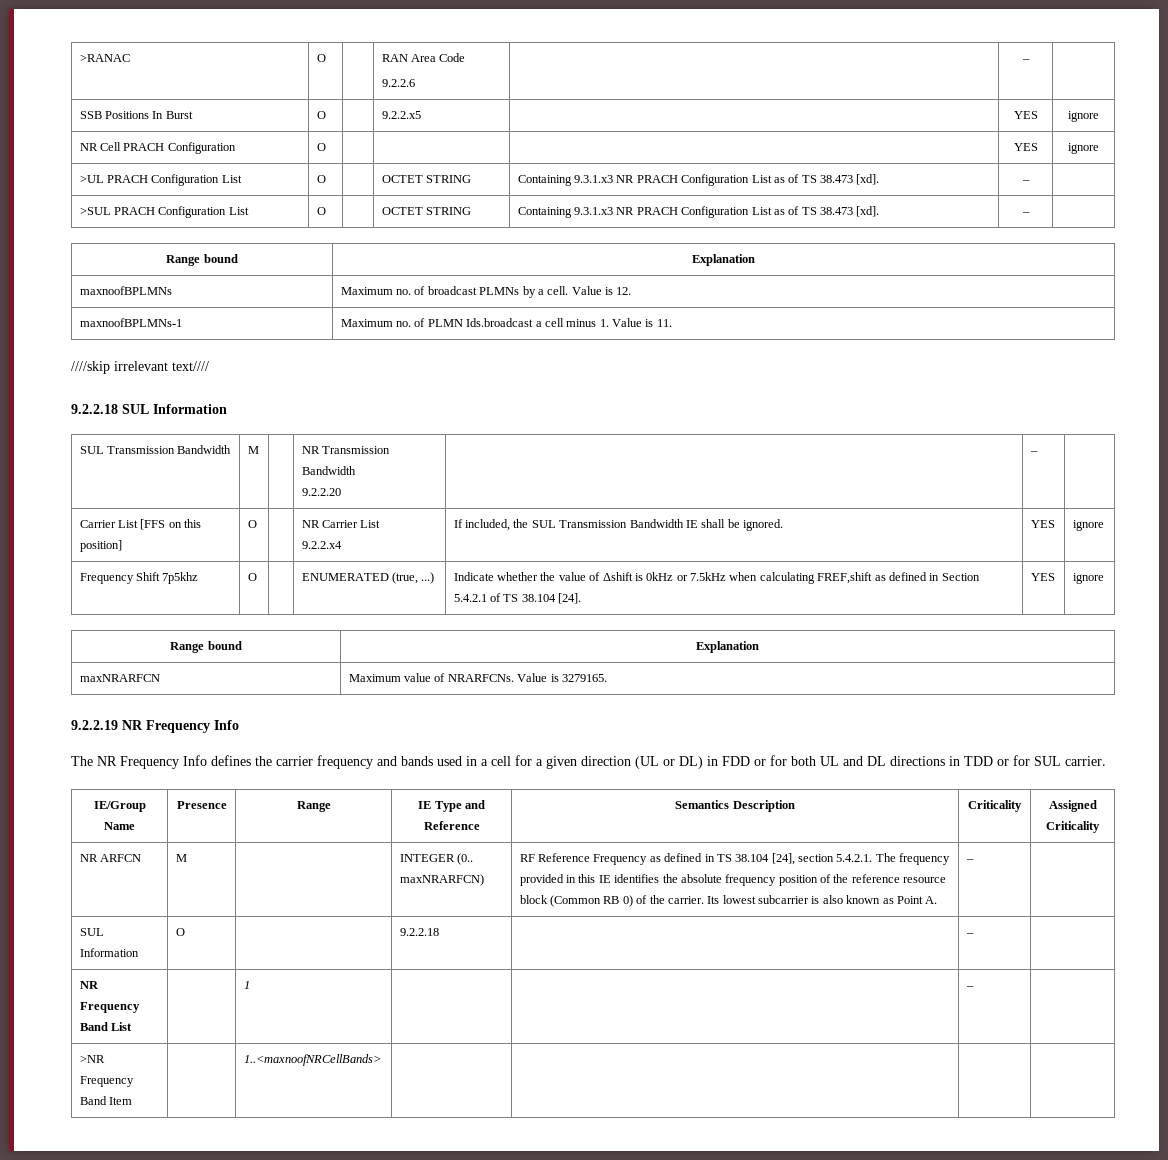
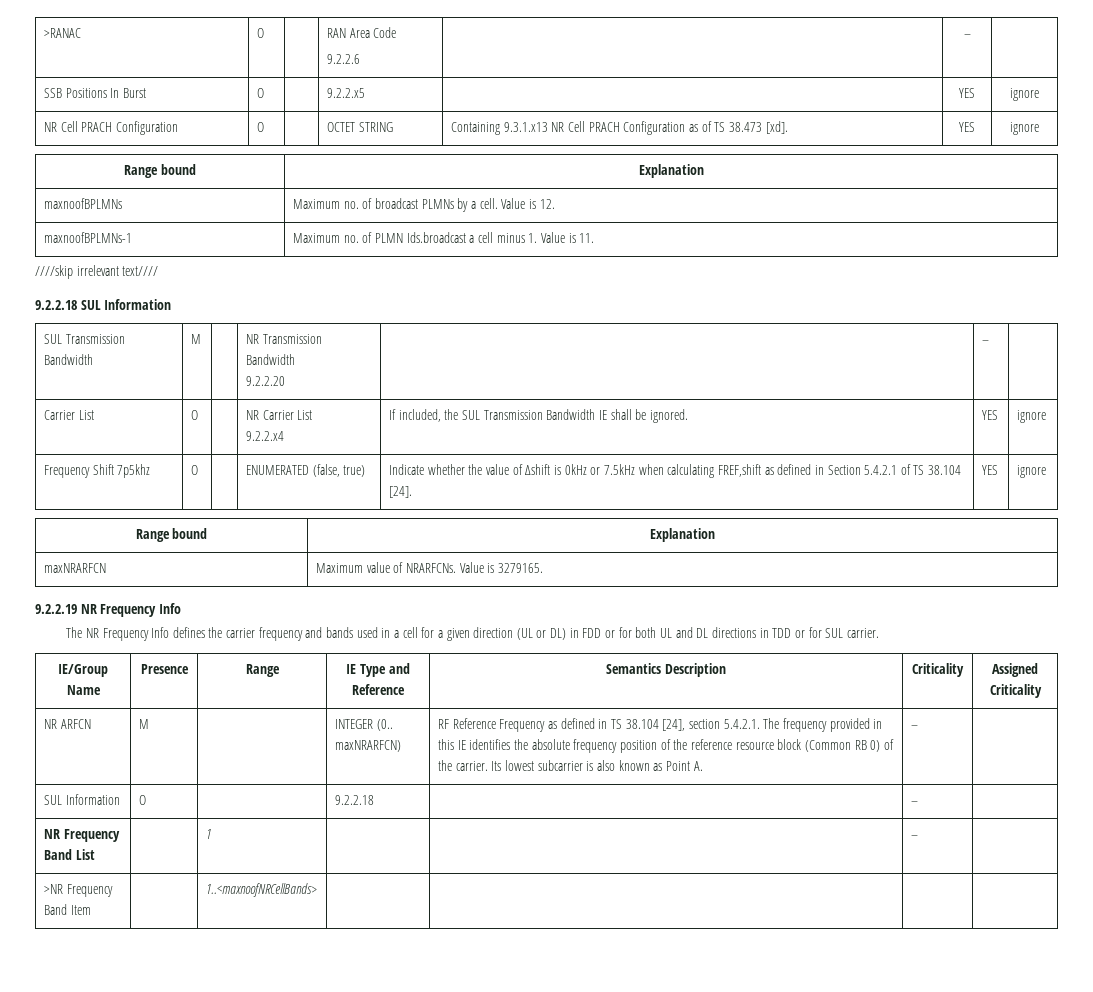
[1013,143,1038,151] [1068,143,1099,154] [79,174,242,186] [316,175,326,183] [381,175,472,183] [517,174,880,186] [1021,180,1030,183] [79,206,249,218] [316,207,326,215] [381,207,472,215] [517,206,880,218] [1021,212,1030,215] | | YES | ignore // >UL PRACH Configuration List | O | | OCTET STRING | Containing 9.3.1.x3 NR PRACH Configuration List as of TS 38.473 [xd]. | – | // >SUL PRACH Configuration List | O | | OCTET STRING | Containing 9.3.1.x3 NR PRACH Configuration List as of TS 38.473 [xd]. | – | -> [327,122,393,132] [451,121,788,135] [959,122,975,132] [1010,122,1039,135] OCTET STRING | Containing 9.3.1.x13 NR Cell PRACH Configuration as of TS 38.473 [xd]. | YES | ignore
[140,519,202,530] [79,540,122,552] [FFS on this position] -> (94, 415) none
[392,572,435,584] (true, ...) -> [312,464,366,477] (false, true)

